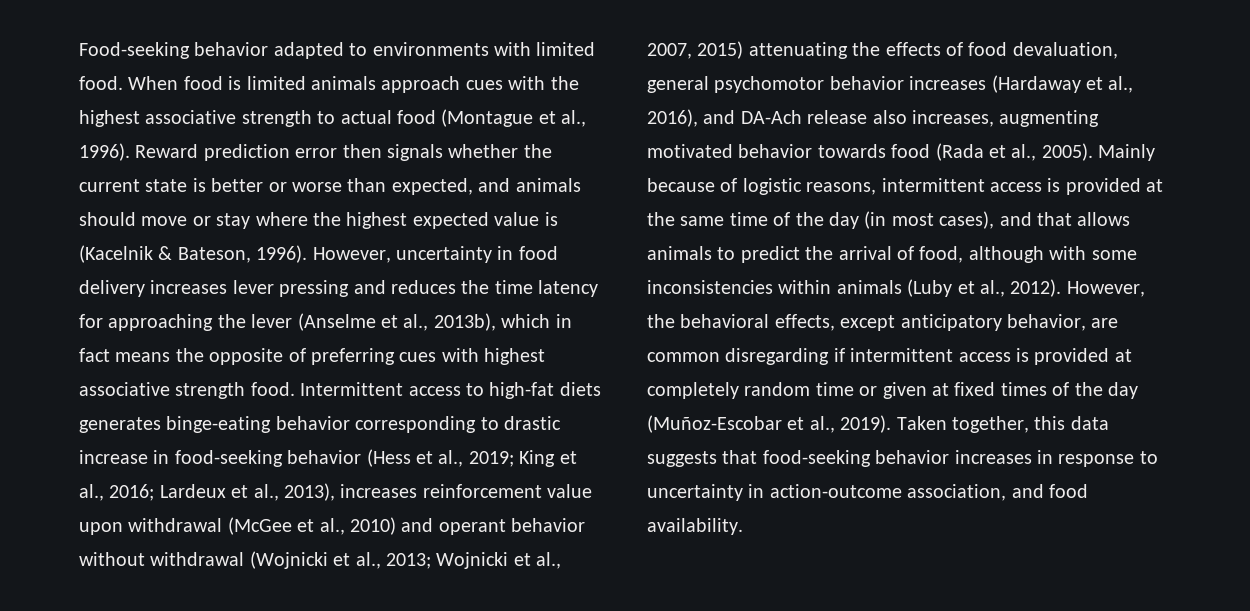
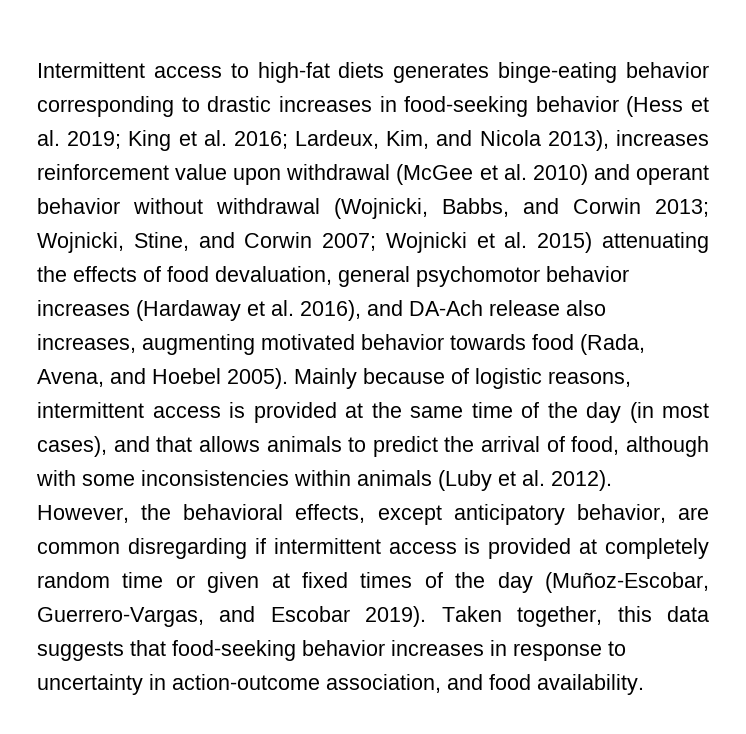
[79,42,596,59] [79,76,579,93] [79,109,587,127] [79,143,552,161] [79,178,581,195] [79,212,558,229] [79,245,558,263] [79,280,599,297] [79,313,572,331] [79,348,546,365] [79,382,295,399] Food-seeking behavior adapted to environments with limited food. When food is limited animals approach cues with the highest associative strength to actual food (Montague et al., 1996). Reward prediction error then signals whether the current state is better or worse than expected, and animals should move or stay where the highest expected value is (Kacelnik & Bateson, 1996). However, uncertainty in food delivery increases lever pressing and reduces the time latency for approaching the lever (Anselme et al., 2013b), which in fact means the opposite of preferring cues with highest associative strength food. -> (37, 70) none
[79,450,148,464] increase -> [278,96,372,112] increases
[438,450,464,467] al., -> [37,130,60,146] al.
[79,484,279,501] al., 2016; Lardeux et al., -> [203,130,541,149] al. 2016; Lardeux, Kim, and Nicola
[319,518,345,535] al., -> [503,164,527,180] al.
[249,551,562,569] [647,43,692,59] (Wojnicki et al., 2013; Wojnicki et al., 2007, -> [334,198,709,219] [37,232,528,253] (Wojnicki, Babbs, and Corwin 2013; Wojnicki, Stine, and Corwin 2007; Wojnicki et al.
[1108,76,1134,93] al., -> [271,300,294,316] al.
[935,143,1037,161] (Rada et al., -> [580,334,645,355] [37,368,221,387] (Rada, Avena, and Hoebel
[980,280,1005,297] al., -> [522,470,545,486] al.
[647,415,835,433] (Muñoz-Escobar et al., -> [544,572,709,593] [37,606,350,627] (Muñoz-Escobar, Guerrero-Vargas, and Escobar

